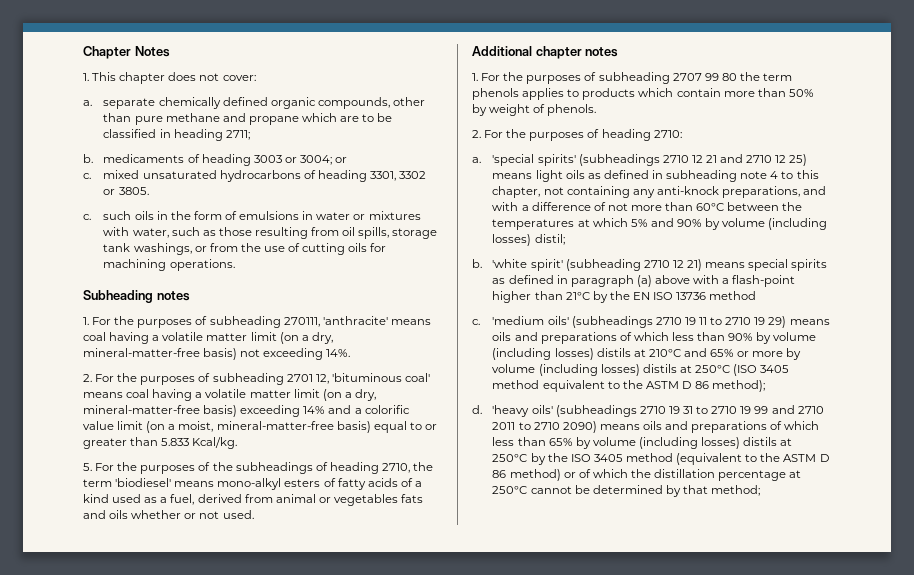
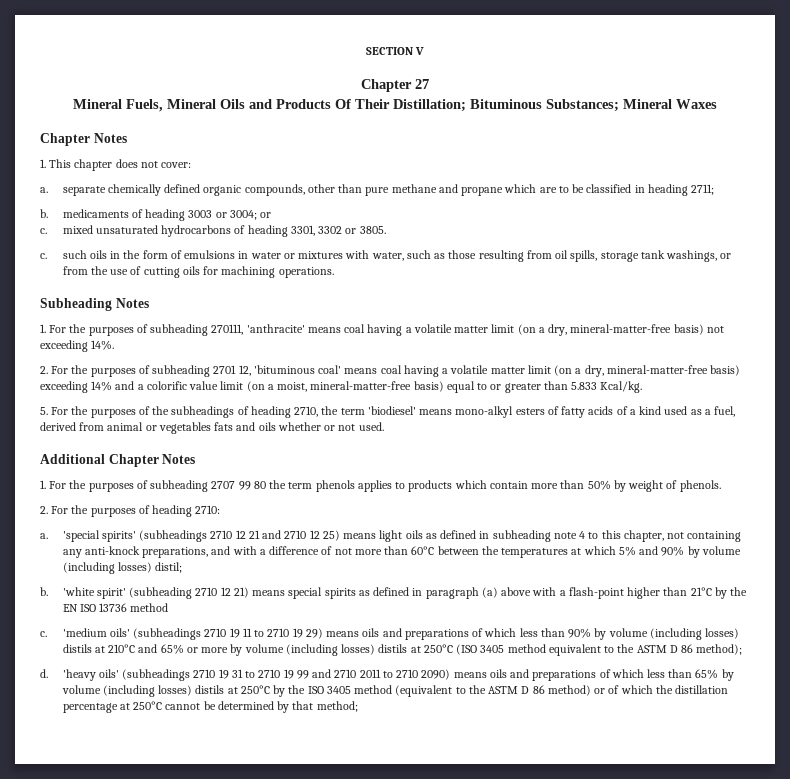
(83, 52) none -> [365,47,425,55] [361,79,429,92] [73,99,717,112] SECTION V // Chapter 27 // Mineral Fuels, Mineral Oils and Products Of Their Distillation; Bituminous Substances; Mineral Waxes //
[156,291,190,301] notes -> [115,298,149,308] Notes
[535,46,619,59] chapter notes -> [108,454,196,467] Chapter Notes

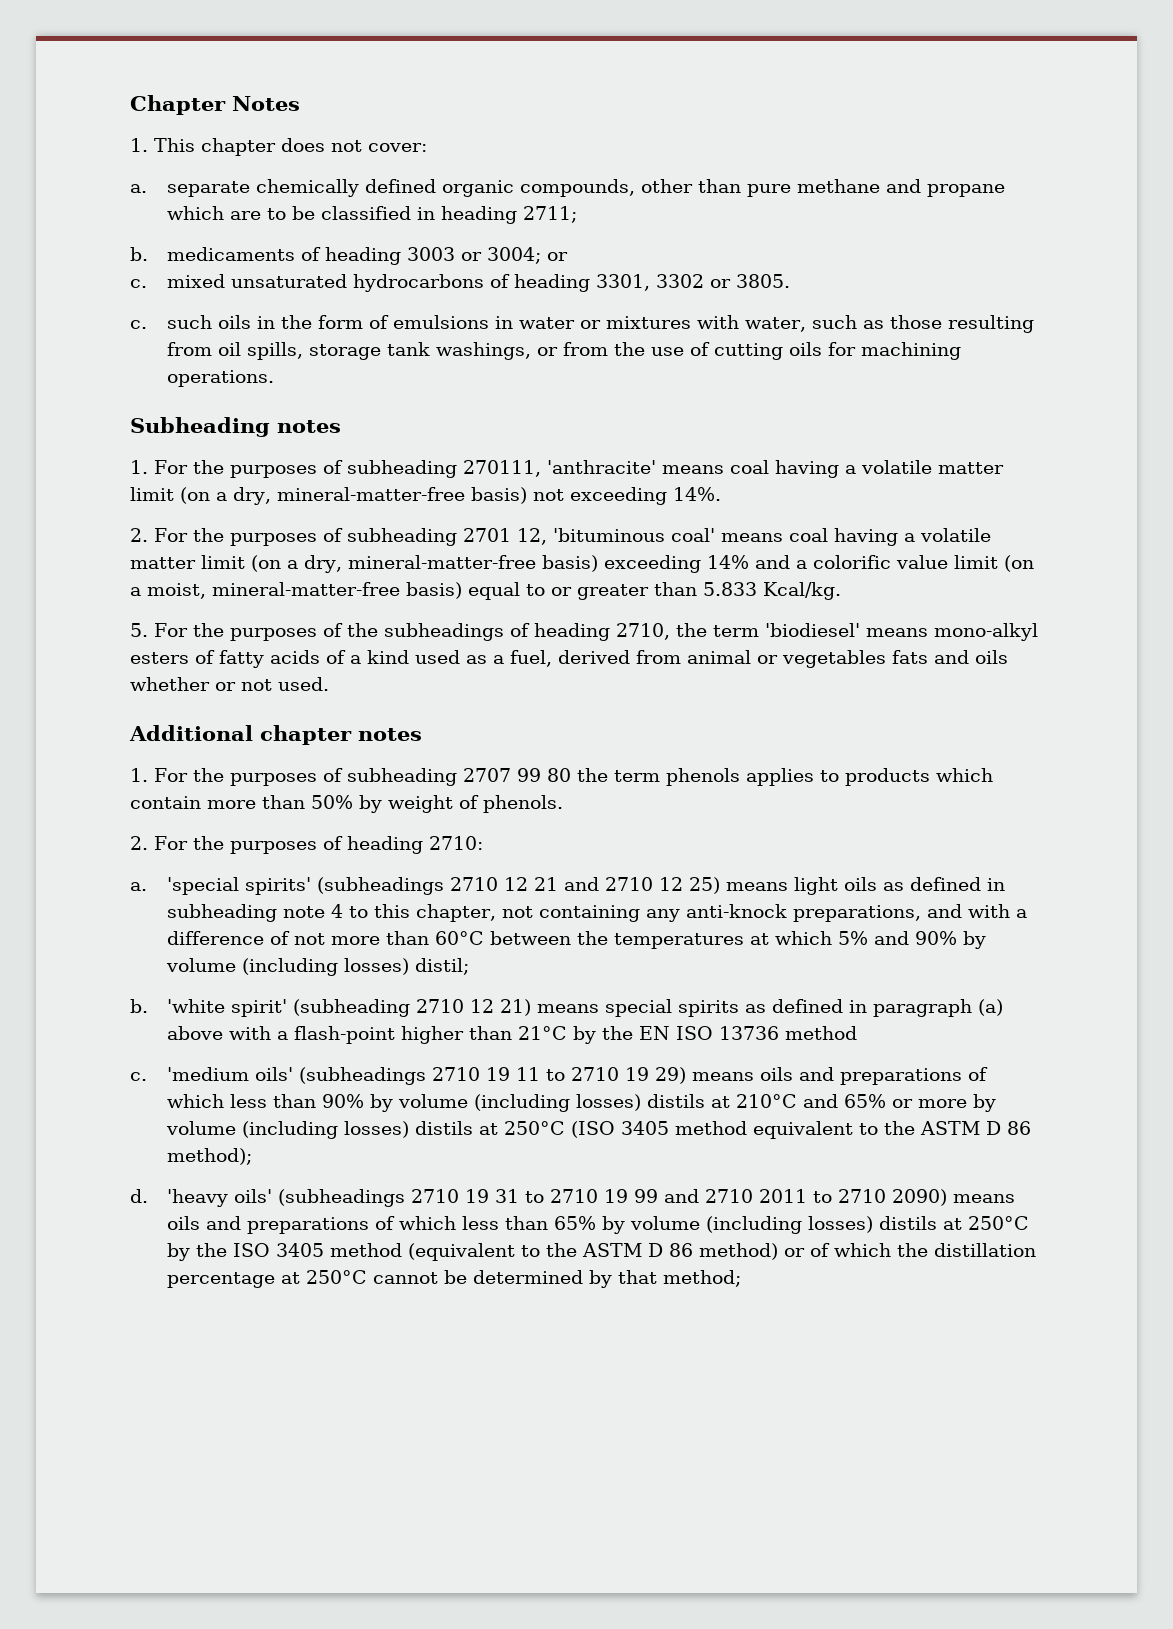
[365,47,425,55] [361,79,429,92] [73,99,717,112] SECTION V // Chapter 27 // Mineral Fuels, Mineral Oils and Products Of Their Distillation; Bituminous Substances; Mineral Waxes // -> (130, 105) none
[115,298,149,308] Notes -> [277,420,341,433] notes
[108,454,196,467] Chapter Notes -> [260,725,422,745] chapter notes

